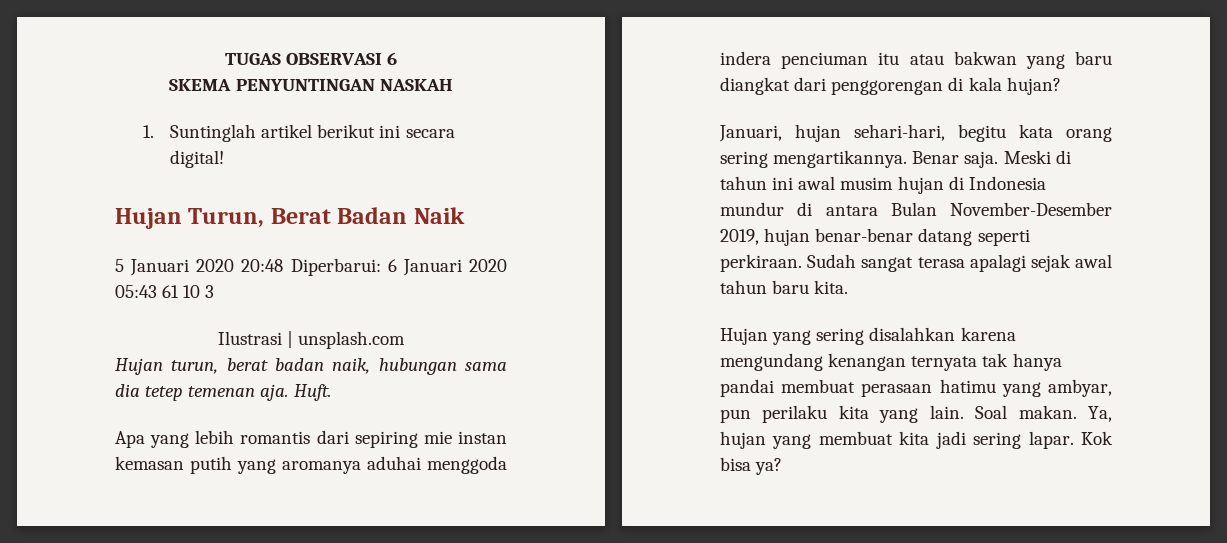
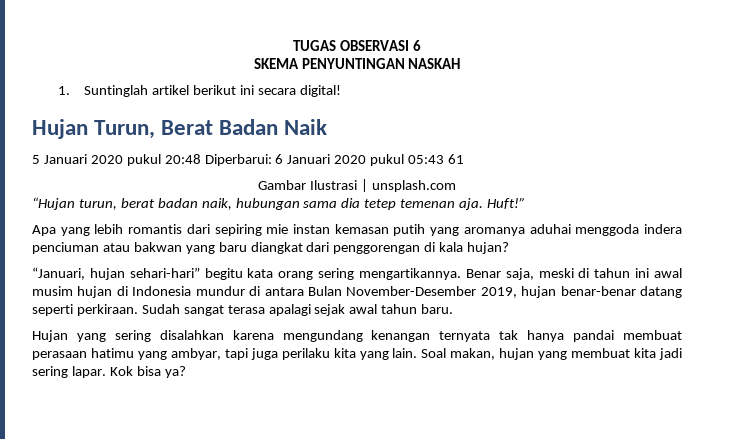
(235, 265) none -> [126,154,161,166] pukul
(508, 265) none -> [370,154,405,166] pukul
[183,285,215,298] 10 3 // -> [258,180,307,190] // Gambar
[115,358,163,375] Hujan -> [32,197,75,210] “Hujan
[293,384,331,401] Huft. -> [487,197,526,209] Huft!”
[878,52,900,65] itu -> (99, 248) none
[719,124,945,142] Januari, hujan sehari-hari, -> [32,267,200,280] “Januari, hujan sehari-hari”
[964,150,1051,168] saja. Meski -> [505,268,574,280] saja, meski
[772,280,849,294] baru kita. -> [421,304,454,314] baru.
[720,409,751,423] pun -> [224,348,278,360] tapi juga
[1018,405,1112,422] makan. Ya, -> [450,348,496,360] makan,

